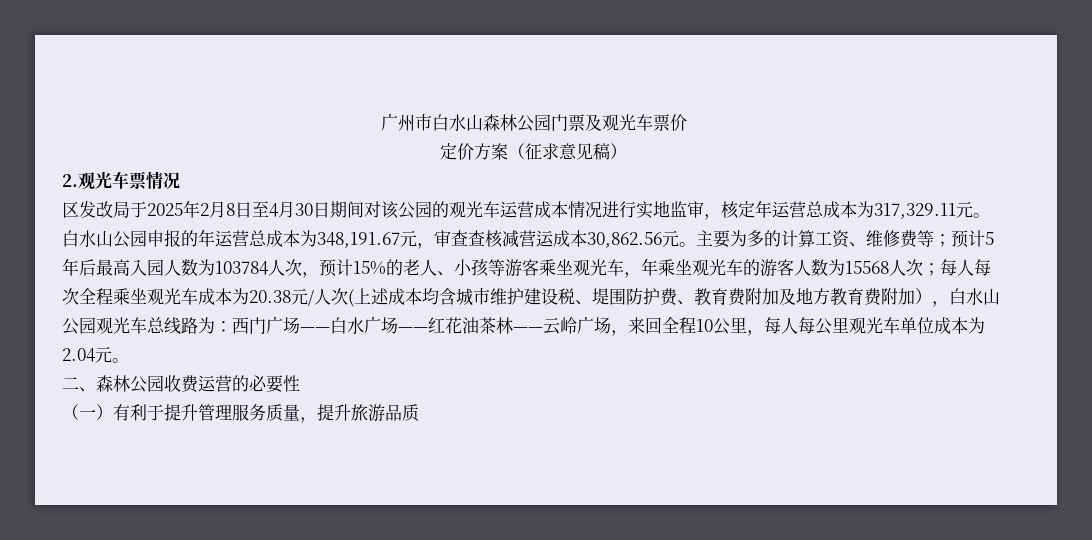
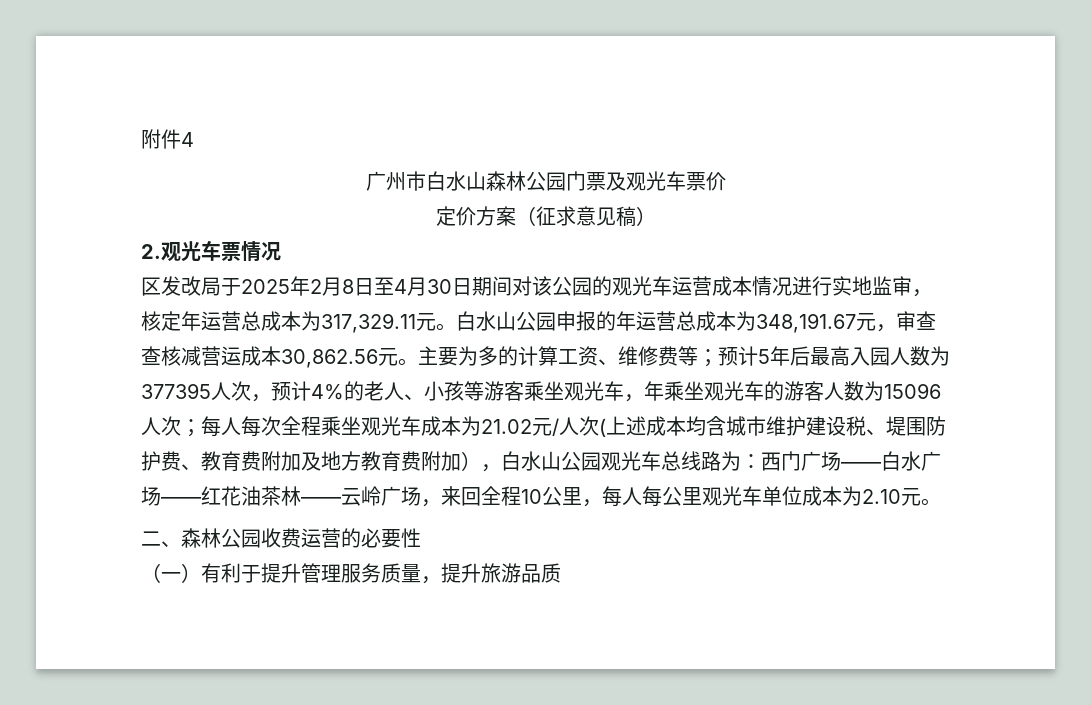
(380, 122) none -> [141,129,194,149] 附件4 //
[215,261,269,275] 103784 -> [141,383,211,399] 377395
[353,261,386,275] 15% -> [311,384,344,400] 4%
[845,261,889,274] 15568 -> [884,383,941,399] 15096
[249,290,291,303] 20.38 -> [481,419,532,434] 21.02
[62,348,96,362] 2.04 -> [862,489,901,504] 2.10

